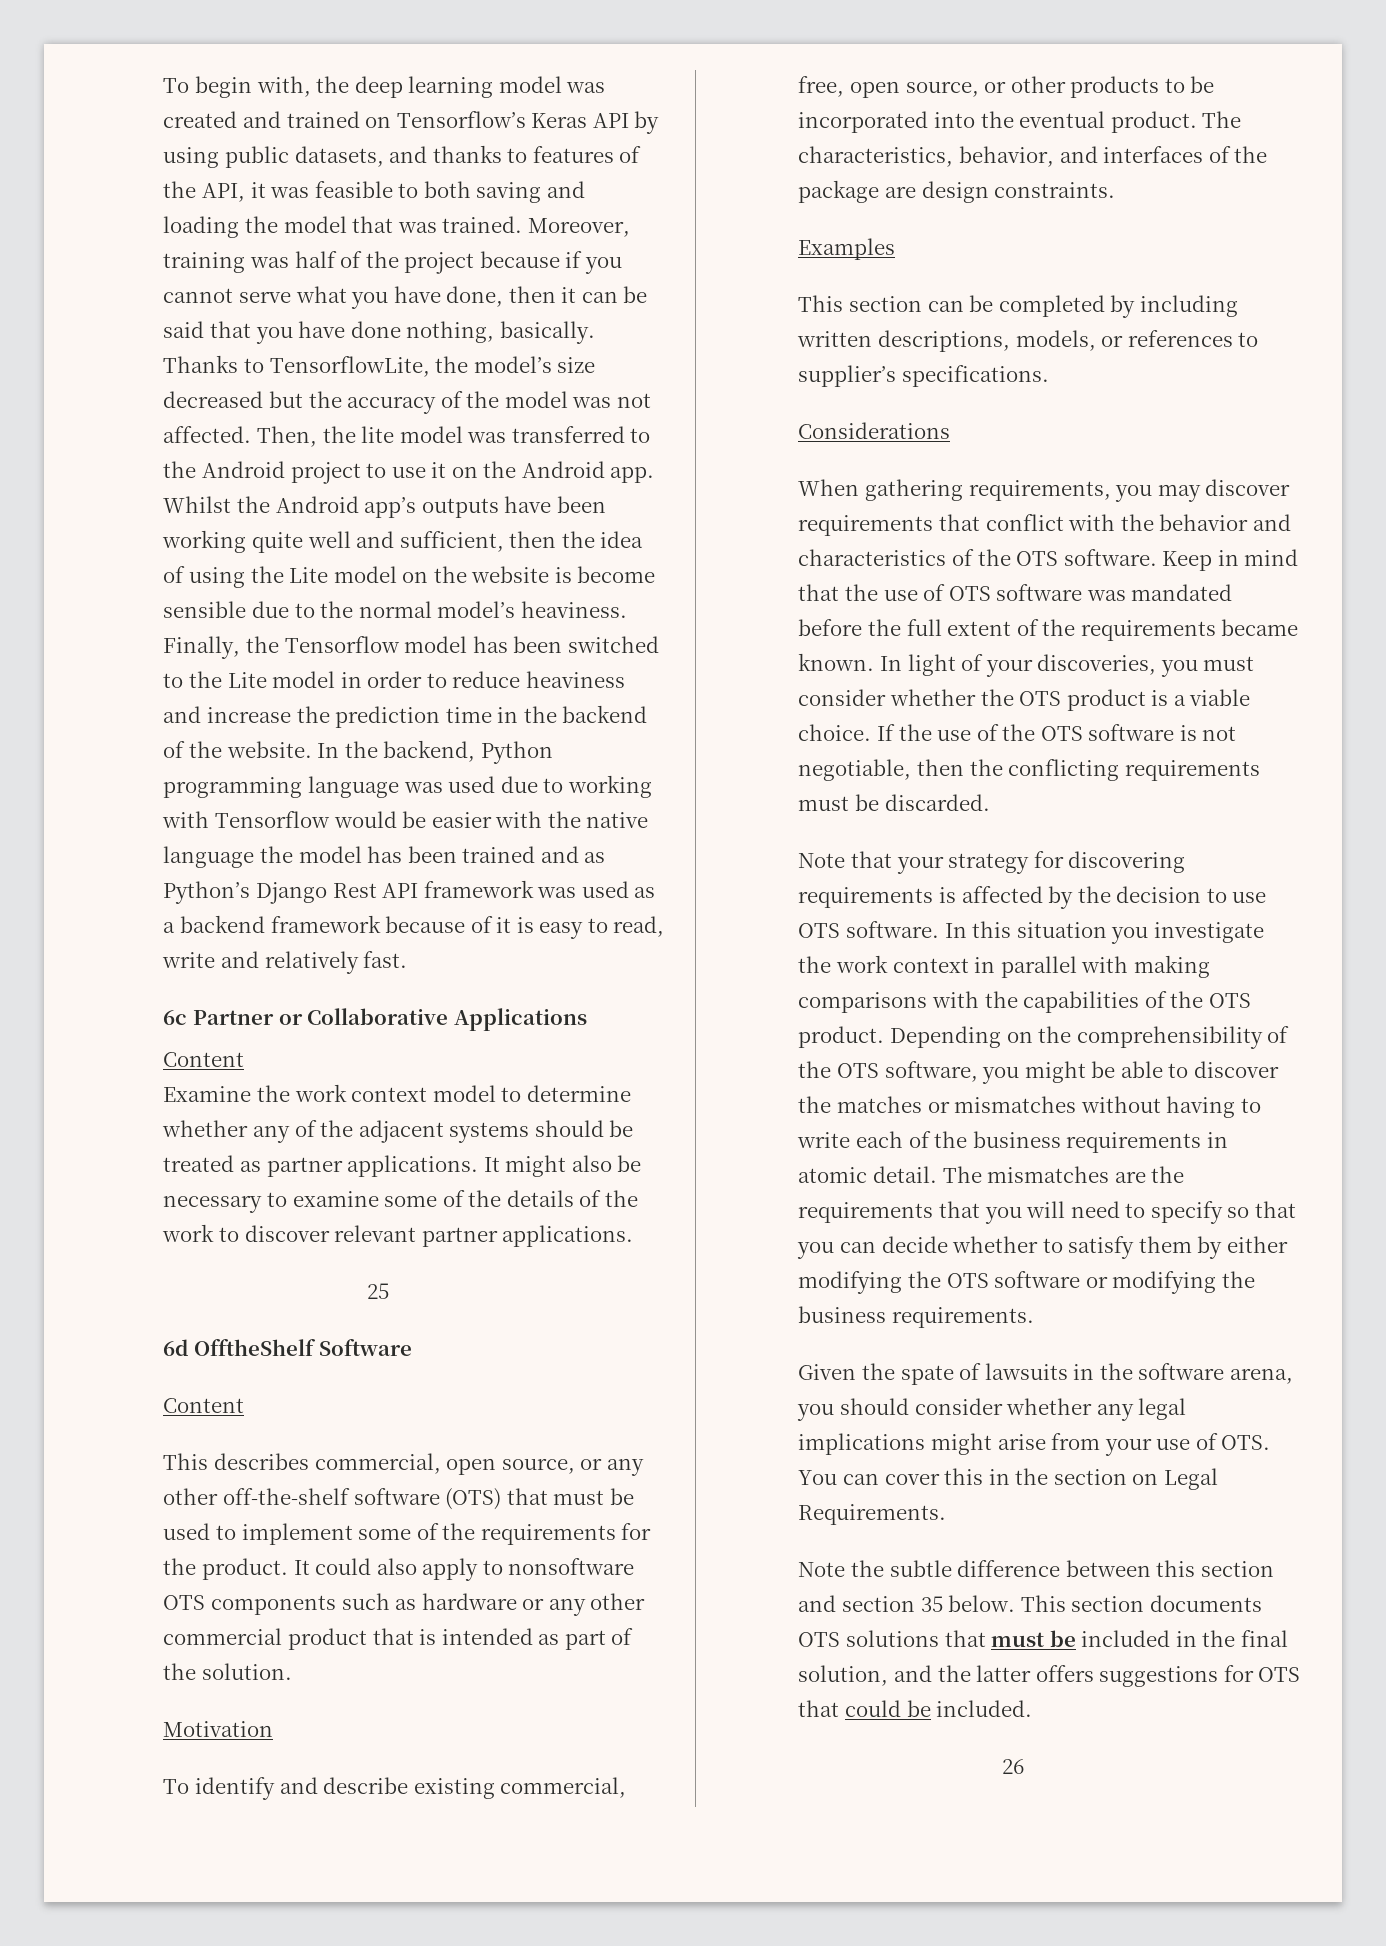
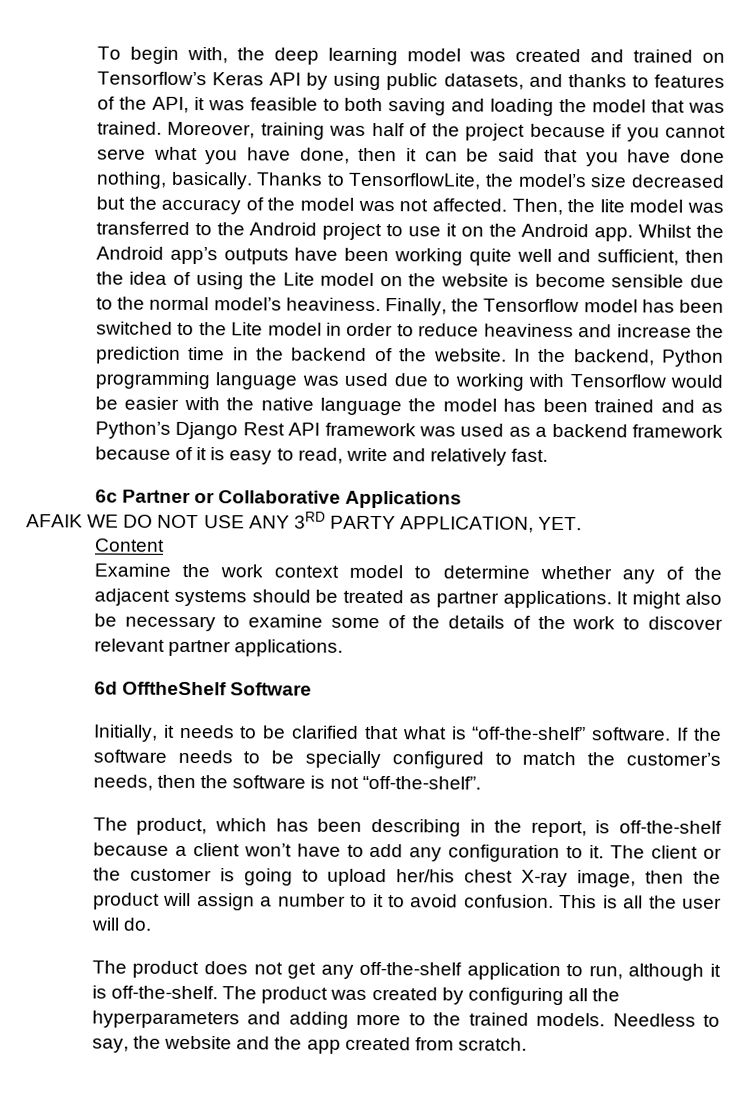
(587, 1019) none -> [26,511,583,533] // AFAIK WE DO NOT USE ANY 3RD PARTY APPLICATION, YET.
[366,1283,389,1299] // 25 -> (344, 648) none
[163,1398,245,1413] [163,1453,644,1476] [163,1488,634,1510] [163,1523,652,1545] [163,1558,635,1581] [163,1593,646,1616] [163,1628,634,1650] [163,1663,292,1680] [163,1721,274,1737] [163,1777,627,1800] [798,76,1215,98] [798,111,1242,133] [798,146,1268,167] [798,180,1116,203] [798,238,896,260] [798,295,1238,318] [797,330,1259,352] [798,365,1049,387] [798,422,951,439] [798,479,1291,502] [798,514,1291,536] [798,549,1299,571] [798,584,1233,601] [798,619,1299,641] [798,653,1255,677] [798,689,1251,711] [798,724,1237,741] [798,759,1260,781] [798,794,990,811] [798,851,1186,874] [798,886,1267,909] [798,921,1264,944] [798,955,1210,978] [798,991,1251,1013] [798,1026,1290,1049] [798,1061,1279,1084] [798,1096,1261,1118] [797,1131,1228,1153] [798,1166,1185,1183] [798,1201,1296,1224] [797,1236,1288,1259] [798,1271,1255,1294] [798,1306,1034,1328] [798,1363,1293,1385] [797,1398,1187,1421] [798,1433,1271,1456] [798,1468,1218,1490] [798,1504,947,1525] [798,1560,1274,1577] [798,1595,1262,1612] [798,1630,1288,1647] [798,1665,1301,1687] [798,1700,1033,1717] [1001,1759,1024,1774] Content // This describes commercial, open source, or any other off-the-shelf software (OTS) that must be used to implement some of the requirements for the product. It could also apply to nonsoftware OTS components such as hardware or any other commercial product that is intended as part of the solution. // Motivation // To identify and describe existing commercial, free, open source, or other products to be incorporated into the eventual product. The characteristics, behavior, and interfaces of the package are design constraints. // Examples // This section can be completed by including written descriptions, models, or references to supplier’s specifications. // Considerations // When gathering requirements, you may discover requirements that conflict with the behavior and characteristics of the OTS software. Keep in mind that the use of OTS software was mandated before the full extent of the requirements became known. In light of your discoveries, you must consider whether the OTS product is a viable choice. If the use of the OTS software is not negotiable, then the conflicting requirements must be discarded. // Note that your strategy for discovering requirements is affected by the decision to use OTS software. In this situation you investigate the work context in parallel with making comparisons with the capabilities of the OTS product. Depending on the comprehensibility of the OTS software, you might be able to discover the matches or mismatches without having to write each of the business requirements in atomic detail. The mismatches are the requirements that you will need to specify so that you can decide whether to satisfy them by either modifying the OTS software or modifying the business requirements. // Given the spate of lawsuits in the software arena, you should consider whether any legal implications might arise from your use of OTS. You can cover this in the section on Legal Requirements. // Note the subtle difference between this section and section 35 below. This section documents OTS solutions that must be included in the final solution, and the latter offers suggestions for OTS that could be included. // 26 -> [92,724,722,742] [92,749,722,769] [92,774,481,791] [92,817,722,838] [92,842,723,863] [92,867,721,888] [92,892,722,911] [90,917,153,931] [91,960,722,981] [91,985,621,1006] [91,1010,721,1029] [91,1035,527,1054] Initially, it needs to be clarified that what is “off-the-shelf” software. If the software needs to be specially configured to match the customer’s needs, then the software is not “off-the-shelf”. // The product, which has been describing in the report, is off-the-shelf because a client won’t have to add any configuration to it. The client or the customer is going to upload her/his chest X-ray image, then the product will assign a number to it to avoid confusion. This is all the user will do. // The product does not get any off-the-shelf application to run, although it is off-the-shelf. The product was created by configuring all the hyperparameters and adding more to the trained models. Needless to say, the website and the app created from scratch.

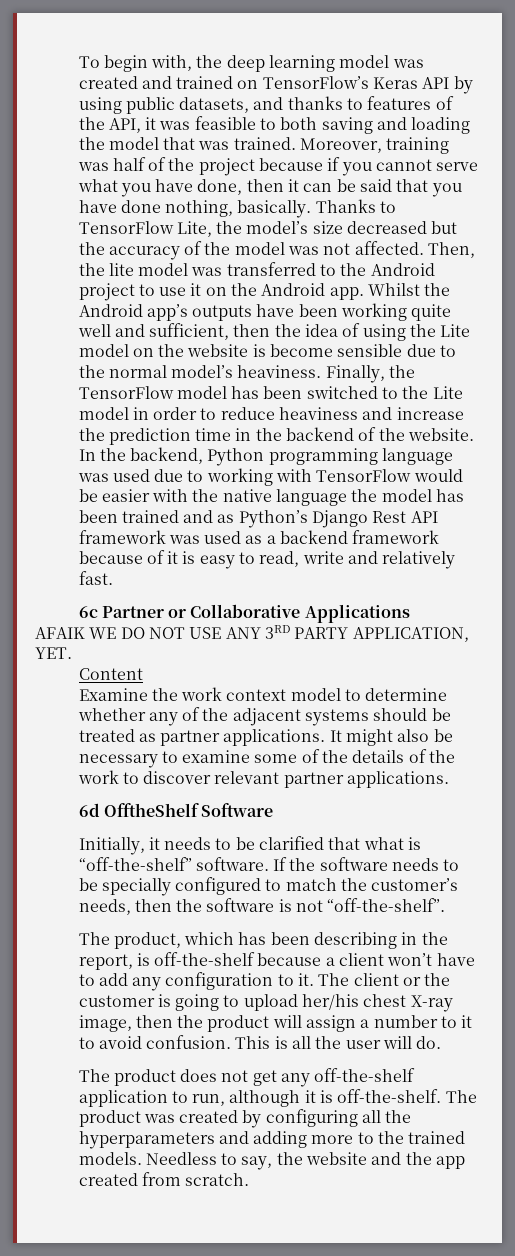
[96,71,207,86] Tensorflow’s -> [262,76,369,89] TensorFlow’s
[348,172,482,190] TensorflowLite, -> [78,221,212,237] TensorFlow Lite,
[483,298,580,313] Tensorflow -> [78,386,174,399] TensorFlow
[569,374,666,388] Tensorflow -> [316,469,412,482] TensorFlow

